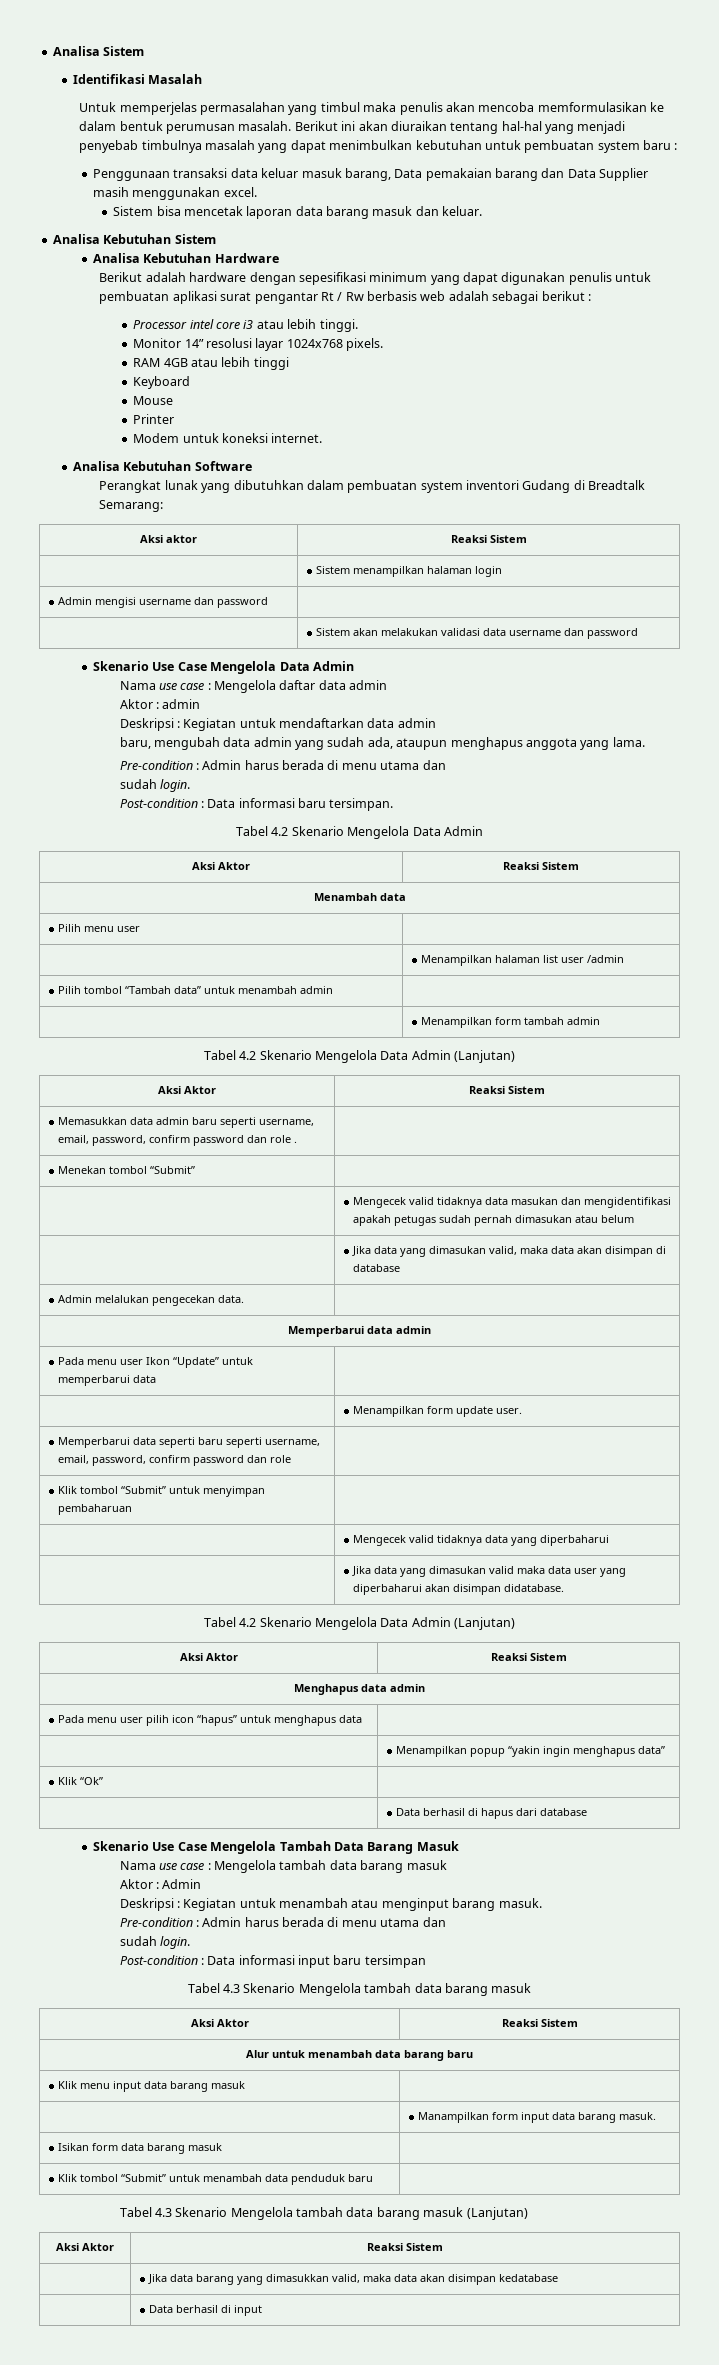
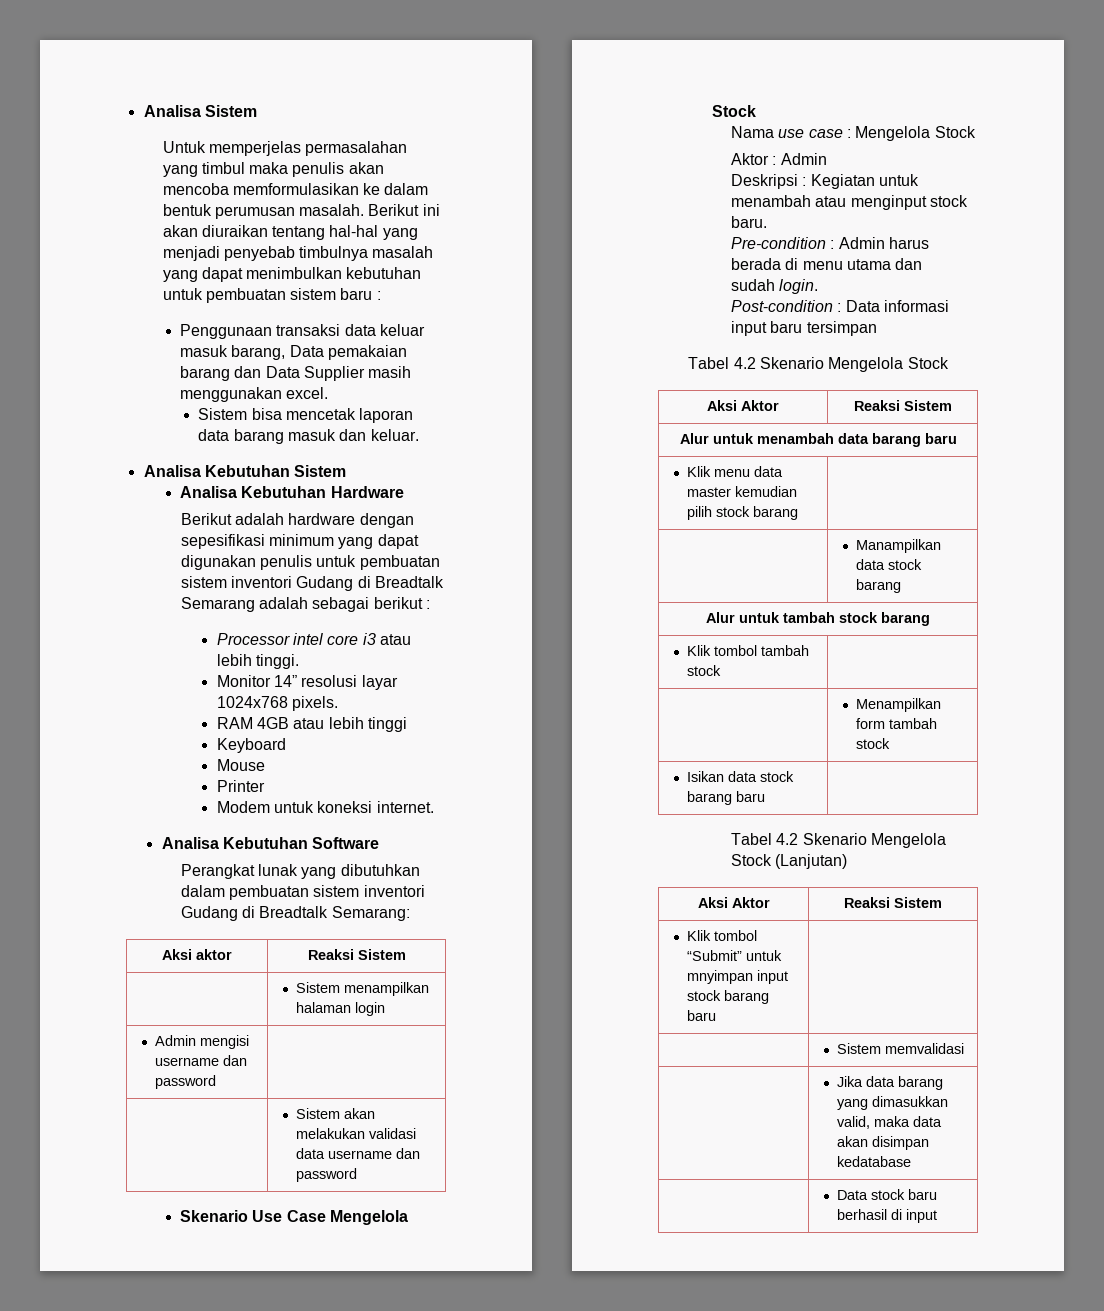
[72,74,203,84] // Identifikasi Masalah -> (257, 111) none
[597,141,640,153] system -> [290,288,337,300] sistem
[172,291,446,304] aplikasi surat pengantar Rt / Rw berbasis web -> [180,576,445,591] [180,597,255,612] sistem inventori Gudang di Breadtalk Semarang
[420,481,463,493] system -> [313,885,360,897] sistem
[279,661,354,671] [119,680,388,693] [119,699,201,709] [119,718,436,731] [119,737,645,750] [119,760,446,770] [119,779,190,792] [119,798,394,811] [236,826,483,839] [192,862,250,870] [503,862,579,870] [313,893,406,901] [58,924,141,932] [421,955,625,966] [58,986,334,994] [421,1017,601,1028] [203,1050,516,1063] [158,1086,216,1094] [469,1086,545,1094] [58,1117,315,1128] [58,1135,298,1146] [58,1166,196,1174] [353,1197,672,1208] [353,1215,635,1226] [352,1246,667,1257] [353,1264,401,1272] [58,1295,245,1306] [288,1326,431,1337] [58,1357,254,1368] [58,1375,157,1386] [353,1406,523,1417] [58,1437,321,1448] [58,1455,292,1466] [58,1486,266,1497] [58,1504,133,1515] [353,1535,610,1546] [352,1566,627,1577] [353,1584,565,1595] [203,1617,516,1630] [179,1653,238,1661] [490,1653,567,1661] [294,1684,425,1695] [58,1715,363,1726] [396,1746,666,1757] [58,1777,104,1785] [396,1808,588,1819] [93,1841,459,1854] [119,1860,447,1873] Data Admin // Nama use case : Mengelola daftar data admin // Aktor : admin // Deskripsi : Kegiatan untuk mendaftarkan data admin // baru, mengubah data admin yang sudah ada, ataupun menghapus anggota yang lama. // Pre-condition : Admin harus berada di menu utama dan // sudah login. // Post-condition : Data informasi baru tersimpan. // Tabel 4.2 Skenario Mengelola Data Admin // Aksi Aktor | Reaksi Sistem // Menambah data // Pilih menu user | // | Menampilkan halaman list user /admin // Pilih tombol “Tambah data” untuk menambah admin | // | Menampilkan form tambah admin // Tabel 4.2 Skenario Mengelola Data Admin (Lanjutan) // Aksi Aktor | Reaksi Sistem // Memasukkan data admin baru seperti username, email, password, confirm password dan role . | // Menekan tombol “Submit” | // | Mengecek valid tidaknya data masukan dan mengidentifikasi apakah petugas sudah pernah dimasukan atau belum // | Jika data yang dimasukan valid, maka data akan disimpan di database // Admin melalukan pengecekan data. | // Memperbarui data admin // Pada menu user Ikon “Update” untuk memperbarui data | // | Menampilkan form update user. // Memperbarui data seperti baru seperti username, email, password, confirm password dan role | // Klik tombol “Submit” untuk menyimpan pembaharuan | // | Mengecek valid tidaknya data yang diperbaharui // | Jika data yang dimasukan valid maka data user yang diperbaharui akan disimpan didatabase. // Tabel 4.2 Skenario Mengelola Data Admin (Lanjutan) // Aksi Aktor | Reaksi Sistem // Menghapus data admin // Pada menu user pilih icon “hapus” untuk menghapus data | // | Menampilkan popup “yakin ingin menghapus data” // Klik “Ok” | // | Data berhasil di hapus dari database // Skenario Use Case Mengelola Tambah Data Barang Masuk // Nama use case : Mengelola tambah data barang masuk -> [712,105,757,117] [730,126,976,141] Stock // Nama use case : Mengelola Stock
[452,1898,542,1911] barang masuk. -> [929,195,968,207] [730,216,767,228] stock baru.
[223,1983,532,1996] 4.3 Skenario Mengelola tambah data barang masuk -> [733,357,949,372] 4.2 Skenario Mengelola Stock
[113,2081,246,2092] input data barang masuk -> [753,466,783,477] [686,486,797,497] [686,506,798,520] data master kemudian pilih stock barang
[492,2112,657,2123] [58,2143,223,2154] [58,2174,346,2185] form input data barang masuk. // Isikan form data barang masuk | // Klik tombol “Submit” untuk menambah data penduduk -> [855,559,922,570] [855,579,901,593] [706,612,930,626] [686,645,809,656] [686,665,721,676] [855,698,941,712] [855,718,937,729] [855,738,890,749] [686,771,794,782] [686,791,732,805] data stock barang // Alur untuk tambah stock barang // Klik tombol tambah stock | // | Menampilkan form tambah stock // Isikan data stock barang
[154,2207,528,2220] [56,2243,114,2251] [367,2243,443,2251] 4.3 Skenario Mengelola tambah data barang masuk (Lanjutan) // Aksi Aktor | Reaksi Sistem -> [776,833,946,848] [730,854,848,869] [697,897,770,908] [844,897,942,908] [686,930,757,941] [686,950,782,961] [686,970,788,984] [686,990,769,1004] [686,1010,716,1021] [836,1043,964,1054] 4.2 Skenario Mengelola Stock (Lanjutan) // Aksi Aktor | Reaksi Sistem // Klik tombol “Submit” untuk mnyimpan input stock barang baru | // | Sistem memvalidasi
(174, 2309) none -> [870,1189,937,1200] stock baru

